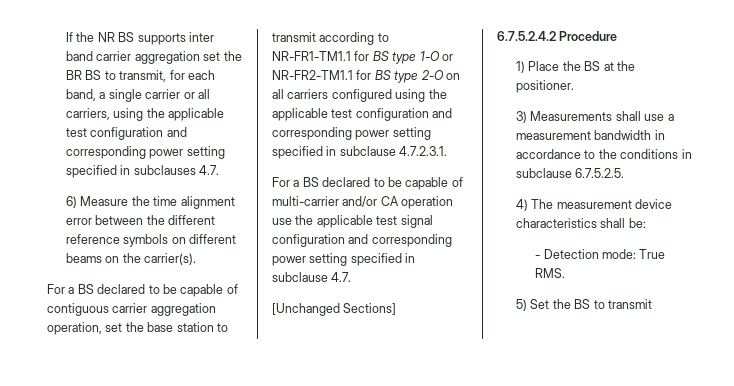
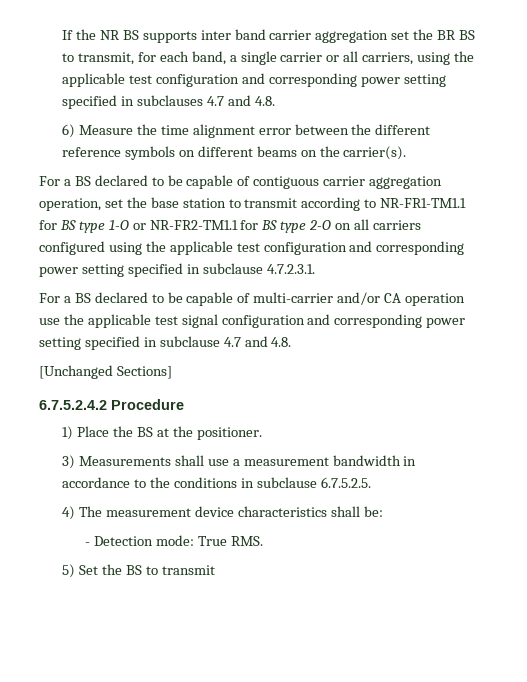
[199,165,220,175] 4.7. -> [206,95,275,106] 4.7 and 4.8.
[331,272,352,282] 4.7. -> [223,336,292,347] 4.7 and 4.8.

